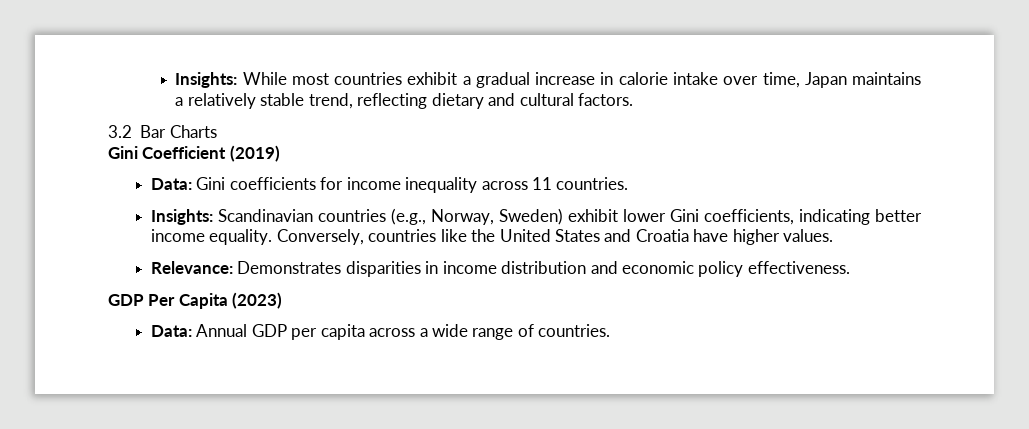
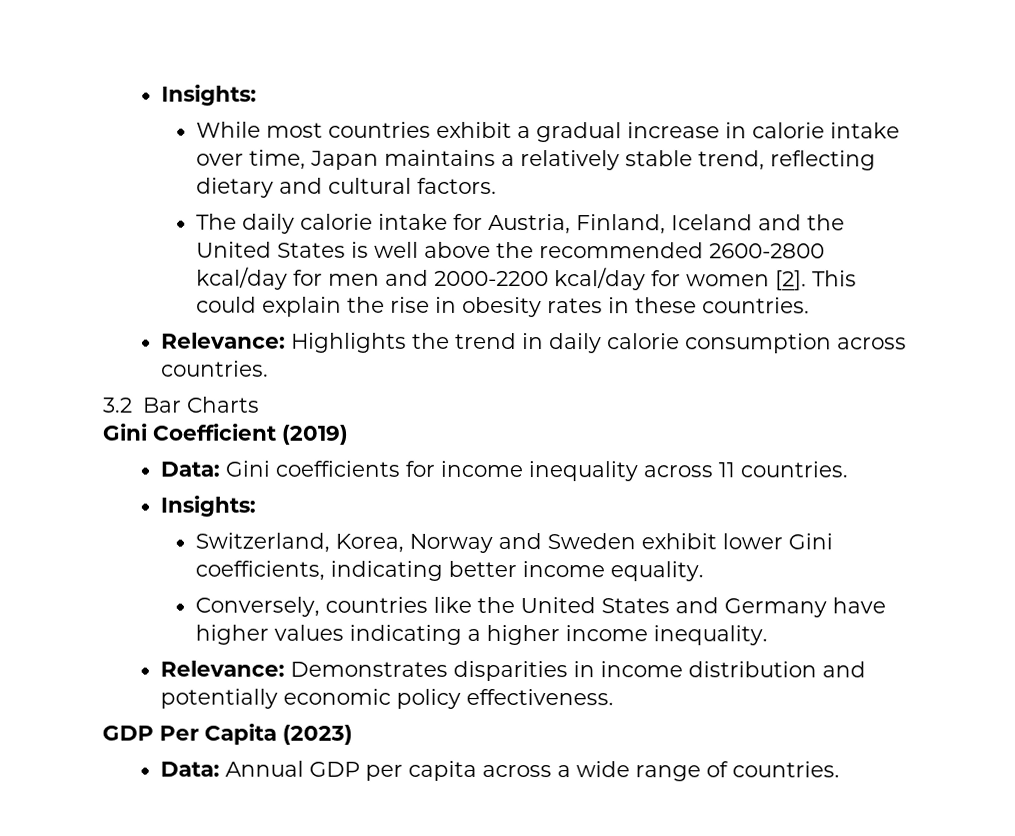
[175,72,238,88] Insights: -> [161,84,258,106] Insights: //
(634, 99) none -> [196,213,846,235] [196,241,826,259] [196,266,858,291] [196,296,811,318] [161,332,908,354] [161,360,270,377] // The daily calorie intake for Austria, Finland, Iceland and the United States is well above the recommended 2600-2800 kcal/day for men and 2000-2200 kcal/day for women [2]. This could explain the rise in obesity rates in these countries. // Relevance: Highlights the trend in daily calorie consumption across countries.
[217,208,563,225] Scandinavian countries (e.g., Norway, Sweden) -> [195,532,637,553] // Switzerland, Korea, Norway and Sweden
(273, 237) none -> (705, 571) //
[635,229,689,242] Croatia -> [724,598,828,618] Germany
[783,229,834,242] values. -> [274,624,769,646] values indicating a higher income inequality.
(618, 267) none -> [160,688,279,709] potentially

